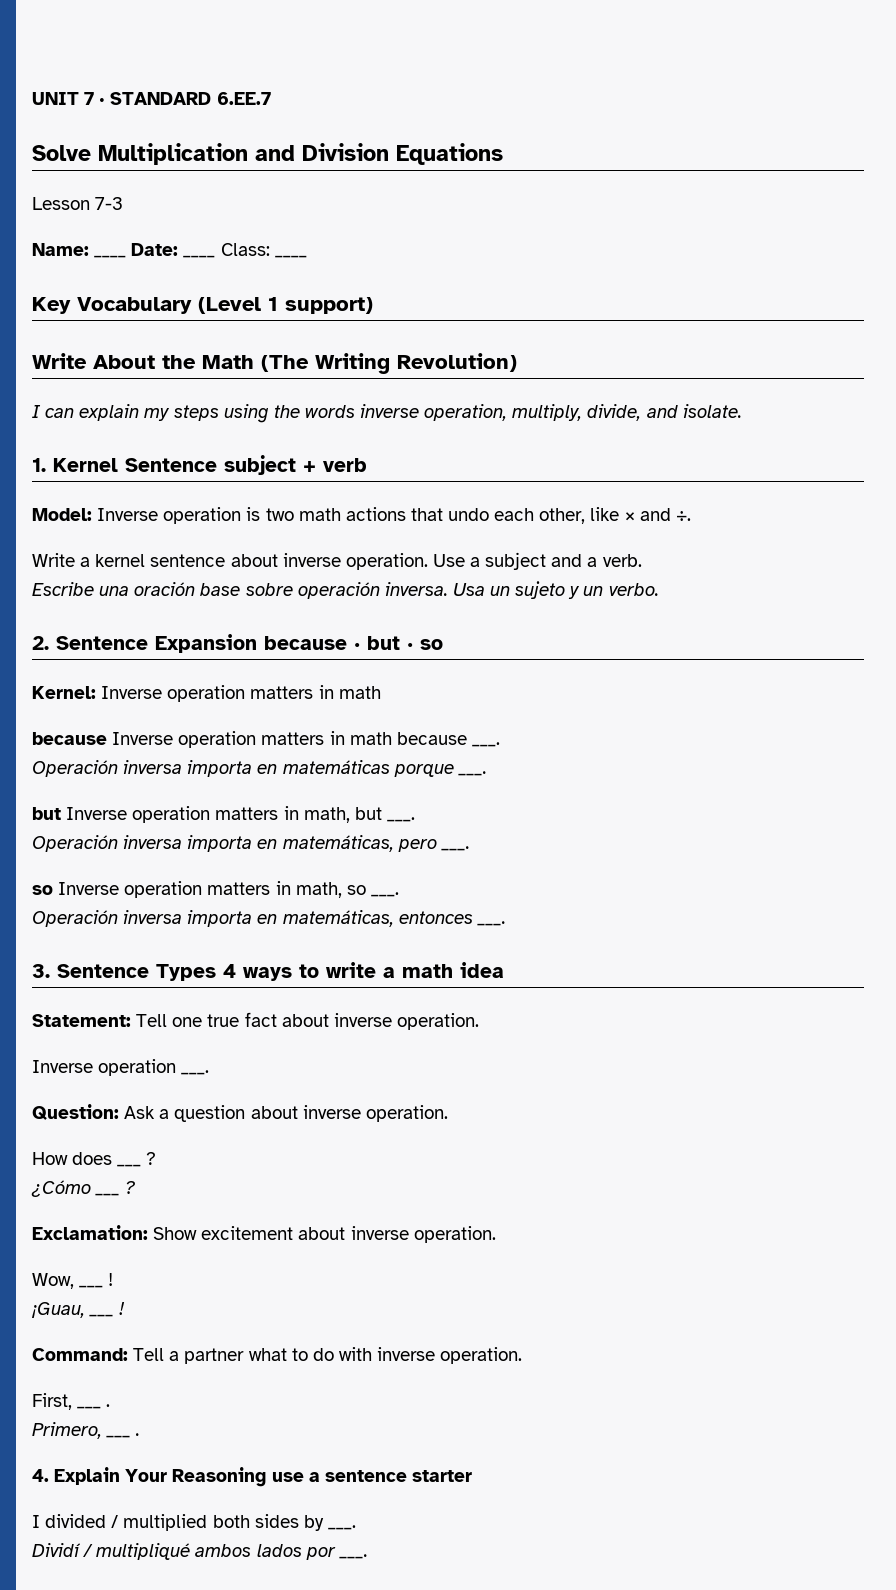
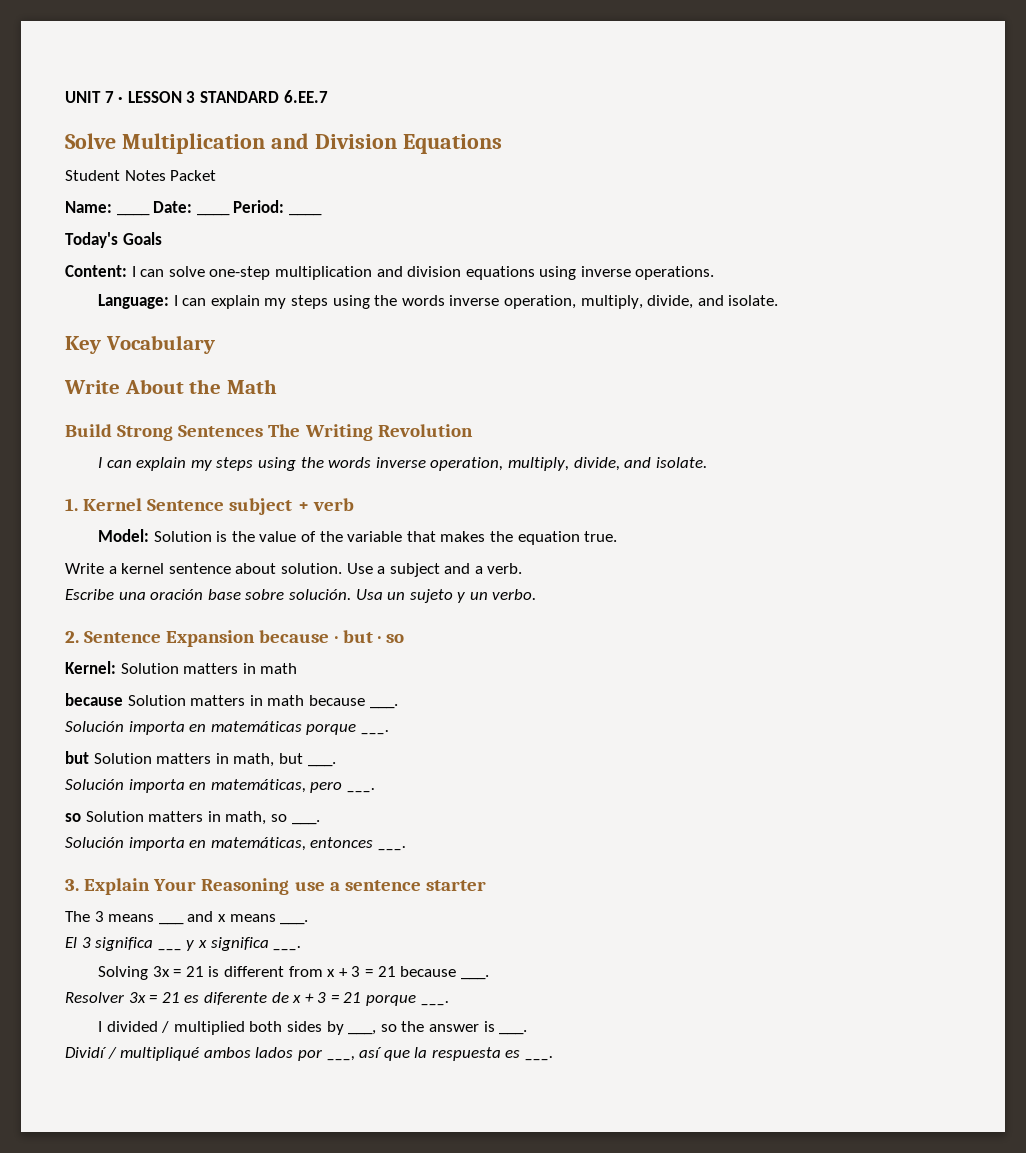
(106, 101) none -> [127,91,196,103] LESSON 3
[32,197,124,210] Lesson 7-3 -> [65,170,217,181] Student Notes Packet
[220,243,307,258] Class: ____ -> [233,200,285,213] [288,213,322,216] [65,232,162,248] [65,265,715,280] [98,294,779,309] Period: ____ // Today's Goals // Content: I can solve one-step multiplication and division equations using inverse operations. // Language: I can explain my steps using the words inverse operation, multiply, divide, and isolate.
[198,297,373,314] (Level 1 support) -> (215, 344) none
[261,353,517,374] (The Writing Revolution) -> [65,424,473,441] // Build Strong Sentences The Writing Revolution
[97,507,691,524] Inverse operation is two math actions that undo each other, like × and ÷. -> [153,531,618,545] Solution is the value of the variable that makes the equation true.
[282,553,428,570] inverse operation. -> [280,563,342,574] solution.
[297,582,448,599] operación inversa. -> [288,589,351,600] solución.
[101,685,246,702] Inverse operation -> [120,663,179,674] Solution
[112,731,257,748] Inverse operation -> [127,695,186,706] Solution
[32,760,183,777] Operación inversa -> [65,721,124,732] Solución
[66,806,211,823] Inverse operation -> [93,753,152,764] Solution
[32,835,183,852] Operación inversa -> [65,779,124,790] Solución
[58,881,203,898] Inverse operation -> [85,811,144,822] Solution
[32,910,183,927] Operación inversa -> [65,837,124,848] Solución
[57,962,504,981] [32,1012,479,1030] [32,1059,210,1076] [32,1104,448,1122] [32,1152,157,1167] [31,1180,136,1197] [32,1225,496,1243] [32,1273,114,1289] [32,1302,126,1318] [32,1347,523,1364] [32,1393,111,1410] [32,1422,141,1439] [32,1469,49,1482] Sentence Types 4 ways to write a math idea // Statement: Tell one true fact about inverse operation. // Inverse operation ___. // Question: Ask a question about inverse operation. // How does ___ ? // ¿Cómo ___ ? // Exclamation: Show excitement about inverse operation. // Wow, ___ ! // ¡Guau, ___ ! // Command: Tell a partner what to do with inverse operation. // First, ___ . // Primero, ___ . // 4. -> (79, 885) none
(472, 1476) none -> [65,911,155,922] [158,922,184,925] [187,911,309,925] [65,937,302,951] [98,966,489,980] [65,992,449,1006] // The 3 means ___ and x means ___. // El 3 significa ___ y x significa ___. // Solving 3x = 21 is different from x + 3 = 21 because ___. // Resolver 3x = 21 es diferente de x + 3 = 21 porque ___.
(324, 1523) none -> [348,1021,495,1035] ___, so the answer is
(336, 1553) none -> [326,1047,521,1061] ___, así que la respuesta es

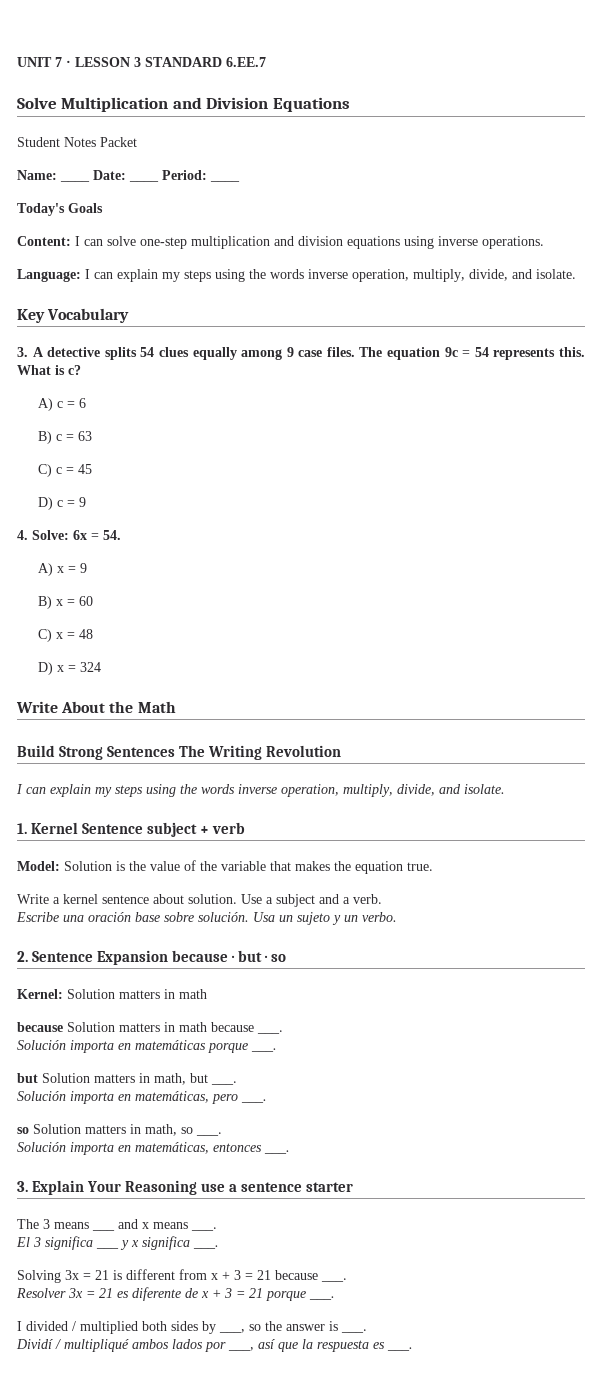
(215, 344) none -> [17,347,585,360] [17,365,81,375] [37,398,86,411] [37,431,92,444] [37,464,92,477] [37,497,86,510] [17,530,121,540] [37,563,87,576] [37,596,93,609] [37,629,93,642] [37,662,101,675] // 3. A detective splits 54 clues equally among 9 case files. The equation 9c = 54 represents this. What is c? // A) c = 6 // B) c = 63 // C) c = 45 // D) c = 9 // 4. Solve: 6x = 54. // A) x = 9 // B) x = 60 // C) x = 48 // D) x = 324

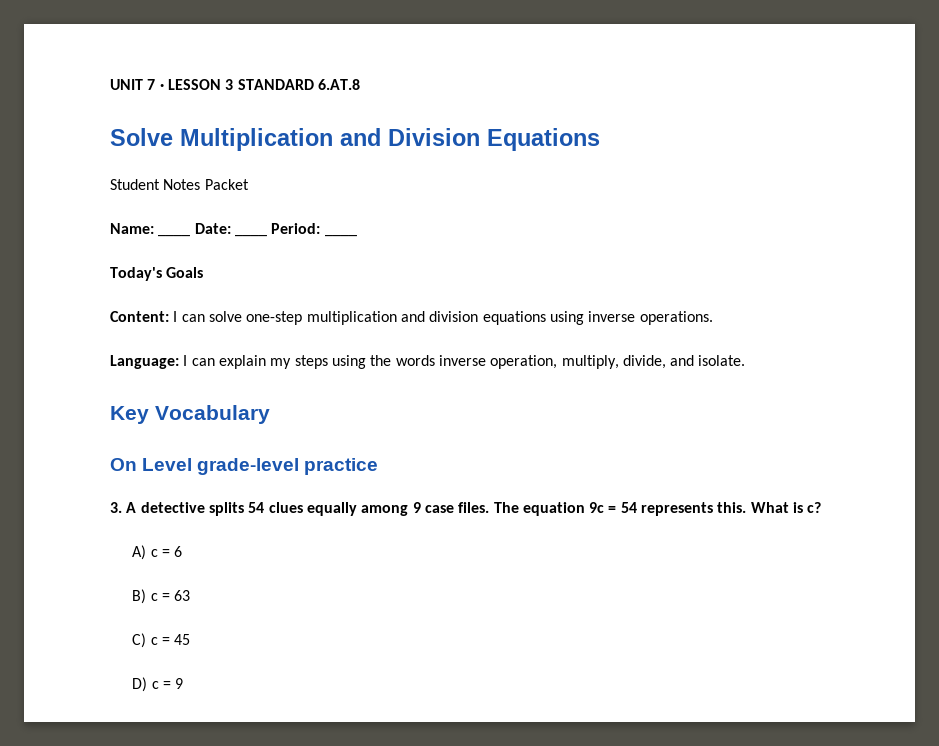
[226,57,266,67] 6.EE.7 -> [317,79,360,90] 6.AT.8
(130, 315) none -> [110,458,379,475] // On Level grade-level practice
[17,530,121,540] [37,563,87,576] [37,596,93,609] [37,629,93,642] [37,662,101,675] [16,701,176,713] [17,745,342,760] [16,784,505,797] [17,822,246,837] [17,860,433,874] [17,894,382,907] [16,912,397,925] [17,950,287,965] [17,989,207,999] [17,1022,283,1034] [17,1040,277,1053] [17,1073,237,1085] [17,1091,267,1104] [17,1124,222,1136] [17,1142,290,1155] [17,1180,354,1195] [17,1219,89,1229] [92,1229,115,1231] [118,1219,217,1231] [16,1236,219,1250] [17,1269,347,1283] [16,1287,335,1301] [17,1321,367,1334] [16,1339,413,1352] // 4. Solve: 6x = 54. // A) x = 9 // B) x = 60 // C) x = 48 // D) x = 324 // Write About the Math // Build Strong Sentences The Writing Revolution // I can explain my steps using the words inverse operation, multiply, divide, and isolate. // 1. Kernel Sentence subject + verb // Model: Solution is the value of the variable that makes the equation true. // Write a kernel sentence about solution. Use a subject and a verb. // Escribe una oración base sobre solución. Usa un sujeto y un verbo. // 2. Sentence Expansion because · but · so // Kernel: Solution matters in math // because Solution matters in math because ___. // Solución importa en matemáticas porque ___. // but Solution matters in math, but ___. // Solución importa en matemáticas, pero ___. // so Solution matters in math, so ___. // Solución importa en matemáticas, entonces ___. // 3. Explain Your Reasoning use a sentence starter // The 3 means ___ and x means ___. // El 3 significa ___ y x significa ___. // Solving 3x = 21 is different from x + 3 = 21 because ___. // Resolver 3x = 21 es diferente de x + 3 = 21 porque ___. // I divided / multiplied both sides by ___, so the answer is ___. // Dividí / multipliqué ambos lados por ___, así que la respuesta es ___. -> (184, 683) none

